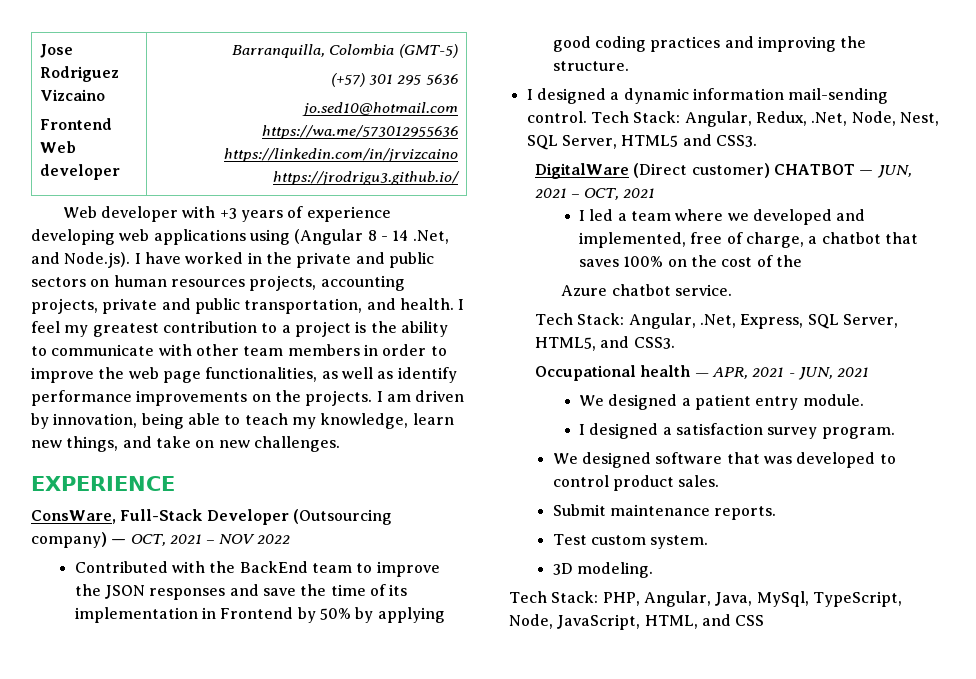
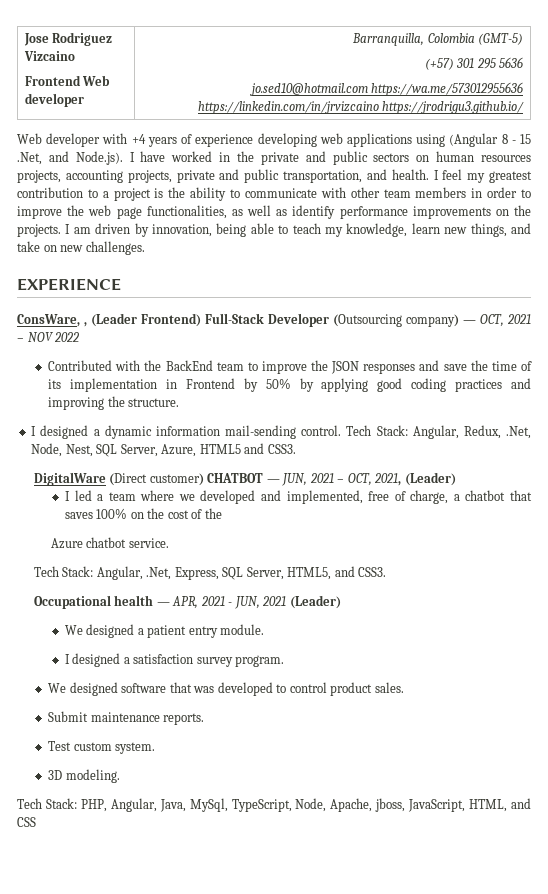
[219,208,237,219] +3 -> [131,134,146,144] +4
[392,230,409,241] 14 -> [520,134,532,144] 15
(116, 517) none -> [84,313,201,327] , (Leader Frontend)
(617, 142) none -> [161,444,197,457] Azure,
[623,188,656,198] 2021 -> [374,472,456,486] 2021, (Leader)
(870, 372) none -> [289,595,341,609] (Leader)
(553, 621) none -> [330,798,406,812] Apache, jboss,

